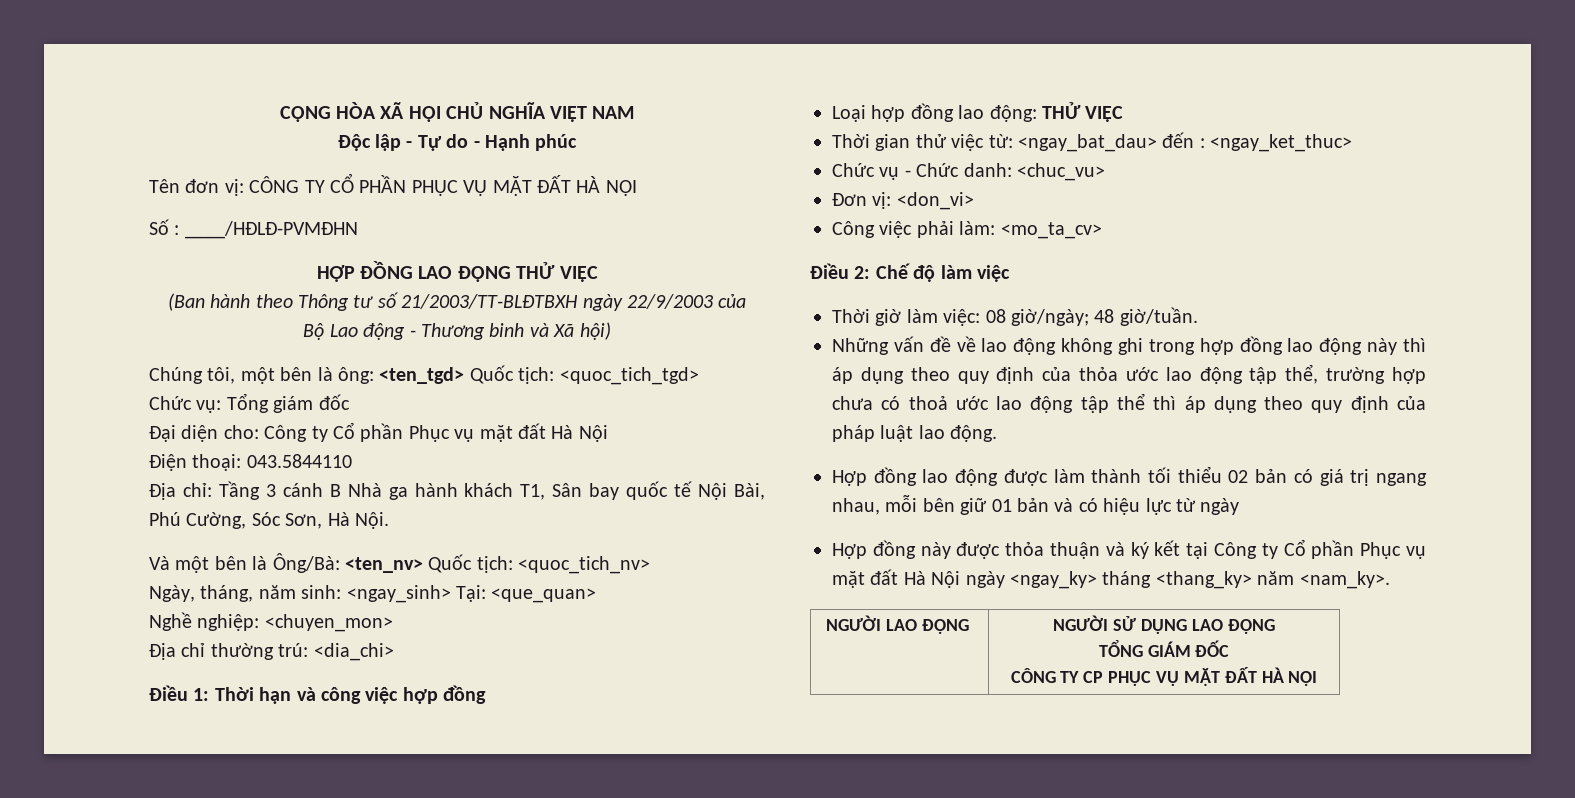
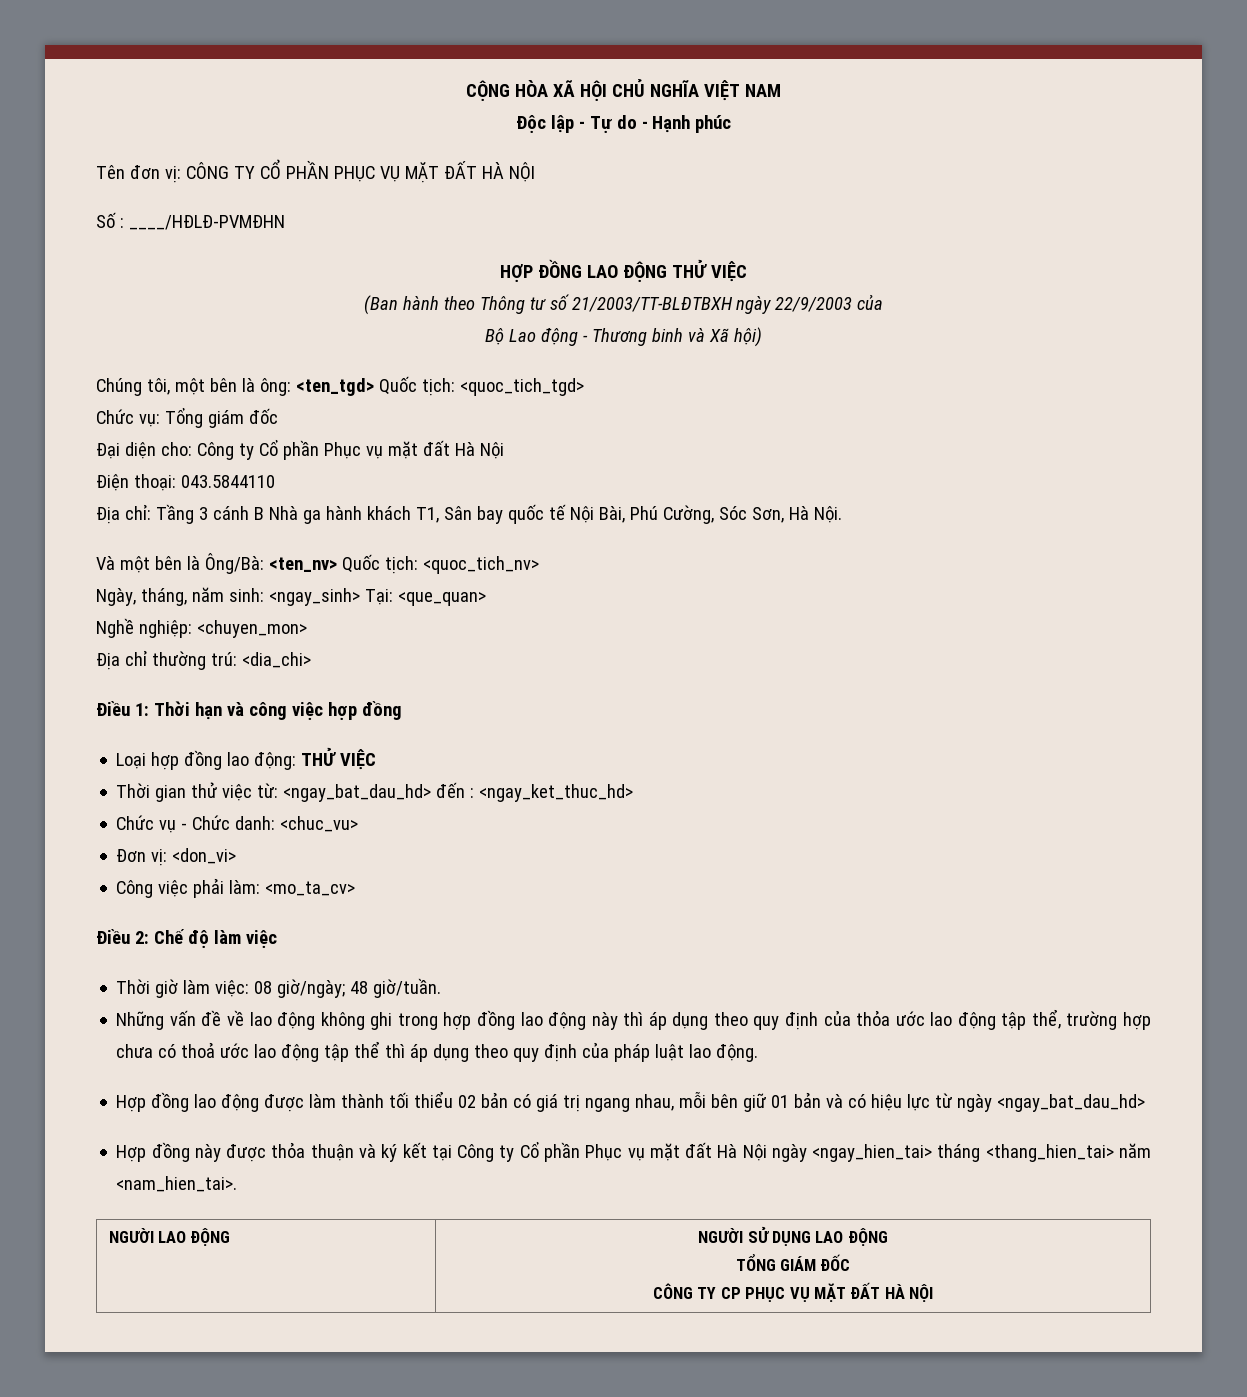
[1018,134,1157,152] <ngay_bat_dau> -> [283,784,432,802] <ngay_bat_dau_hd>
[1210,134,1353,152] <ngay_ket_thuc> -> [479,784,634,802] <ngay_ket_thuc_hd>
(1240, 506) none -> [997,1094,1146,1112] <ngay_bat_dau_hd>
[1010,571,1390,589] <ngay_ky> tháng <thang_ky> năm <nam_ky>. -> [812,1143,1152,1162] [116,1176,238,1192] <ngay_hien_tai> tháng <thang_hien_tai> năm <nam_hien_tai>.

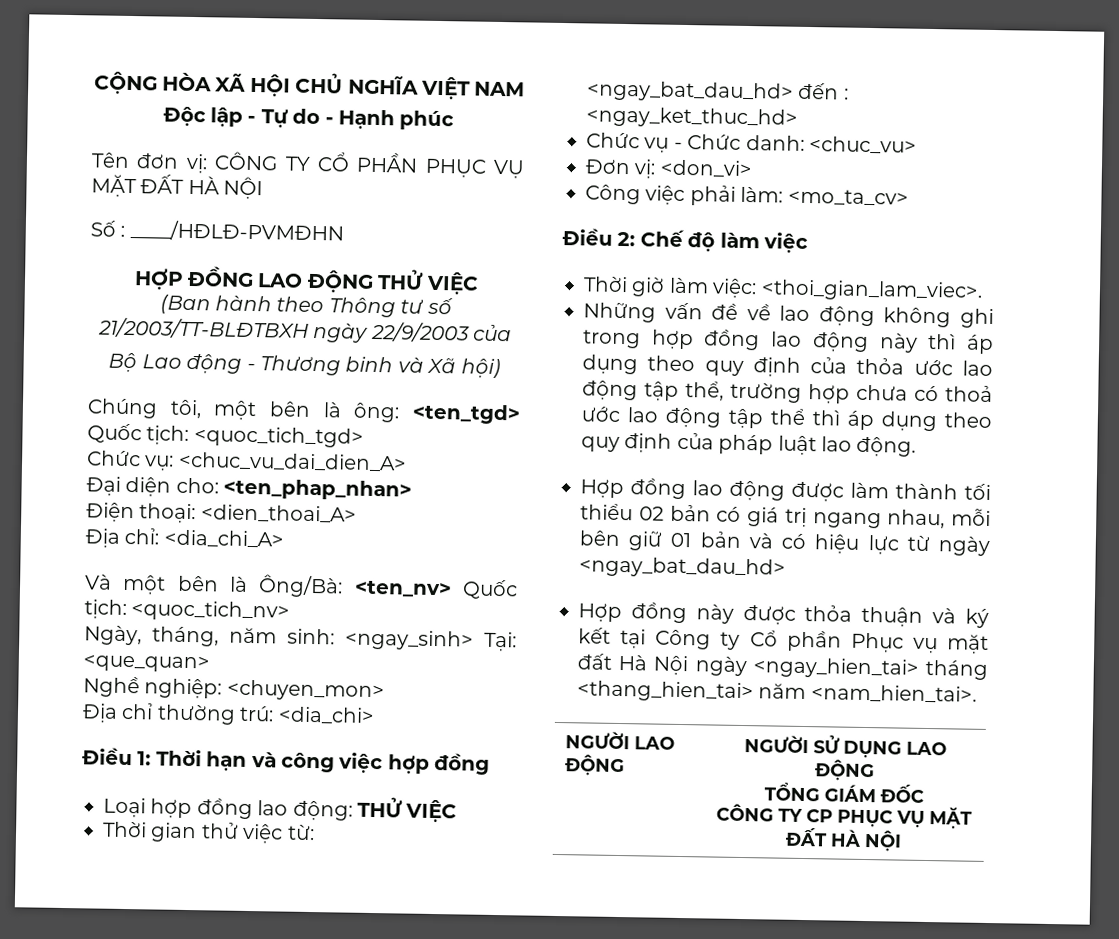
[164,407,278,428] Tổng giám đốc -> [177,451,407,472] <chuc_vu_dai_dien_A>
[196,439,504,460] Công ty Cổ phần Phục vụ mặt đất Hà Nội -> [223,478,413,501] <ten_phap_nhan>
[180,475,275,488] 043.5844110 -> [200,504,357,523] <dien_thoai_A>
[155,504,842,524] Tầng 3 cánh B Nhà ga hành khách T1, Sân bay quốc tế Nội Bài, Phú Cường, Sóc Sơn, Hà Nội. -> [163,529,284,548] <dia_chi_A>
[254,978,442,998] 08 giờ/ngày; 48 giờ/tuần. -> [760,279,983,302] <thoi_gian_lam_viec>.

